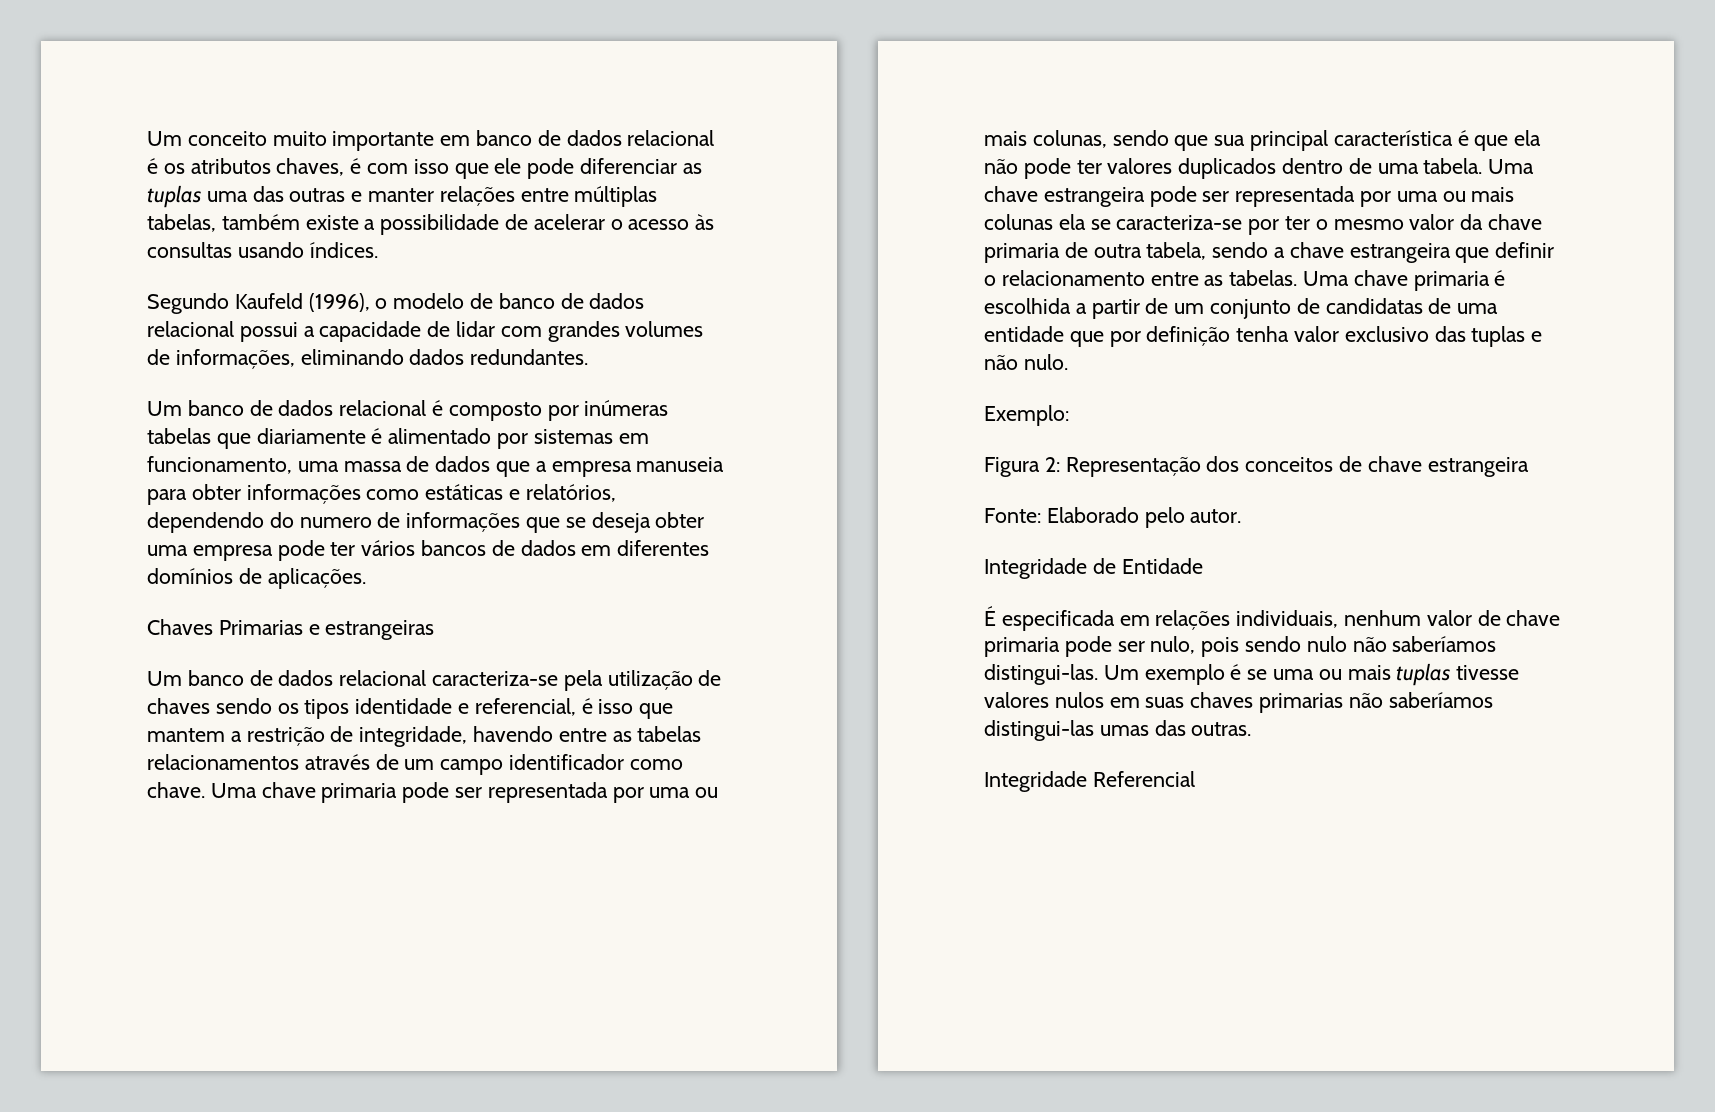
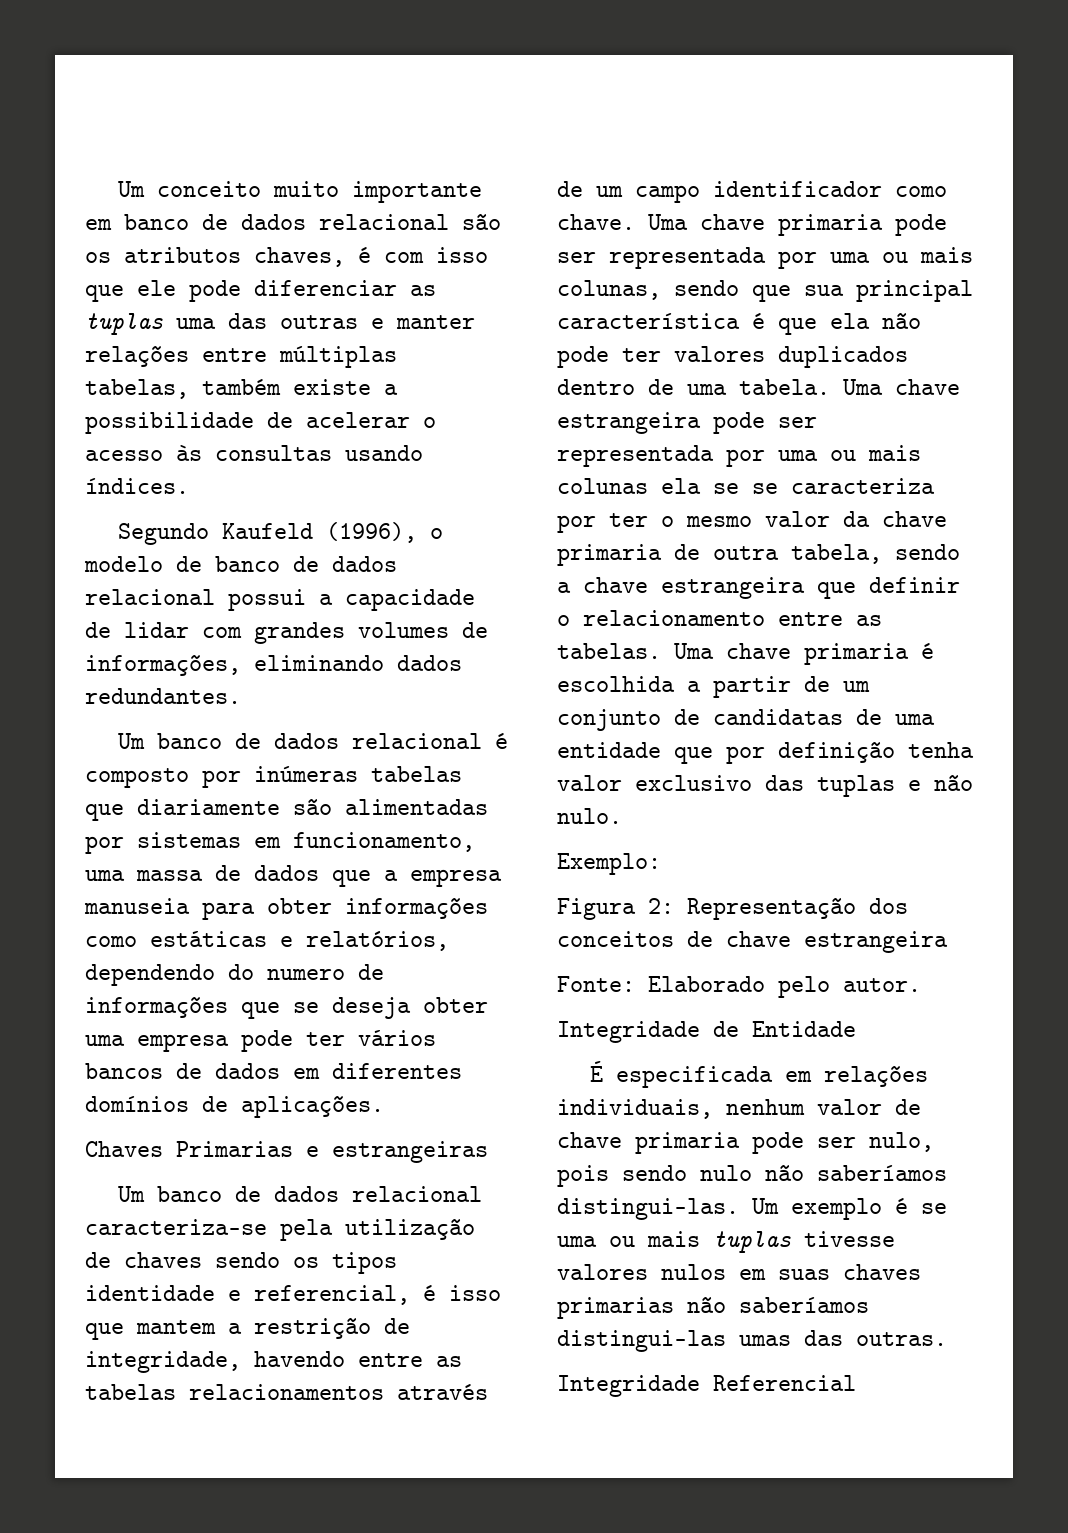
[147,158,158,174] é -> [462,214,501,230] são
[371,428,492,444] é alimentado -> [293,799,488,815] são alimentadas
[1116,215,1243,230] caracteriza-se -> [752,478,935,494] se caracteriza

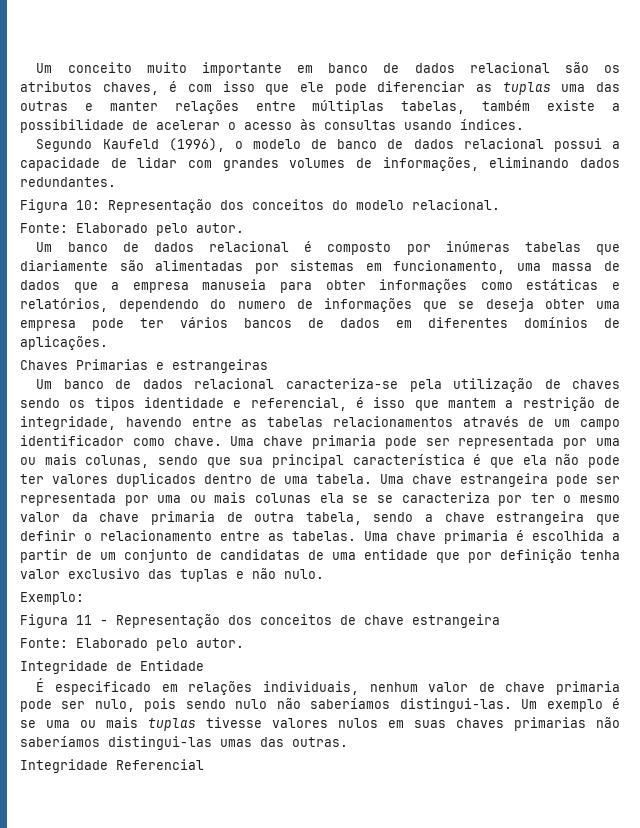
(241, 696) none -> [20,199,500,213] [20,223,244,236] // Figura 10: Representação dos conceitos do modelo relacional. // Fonte: Elaborado pelo autor.
[648,898,674,914] 2: -> [76,615,108,625] 11 -
[615,1066,773,1088] especificada -> [55,681,152,695] especificado

